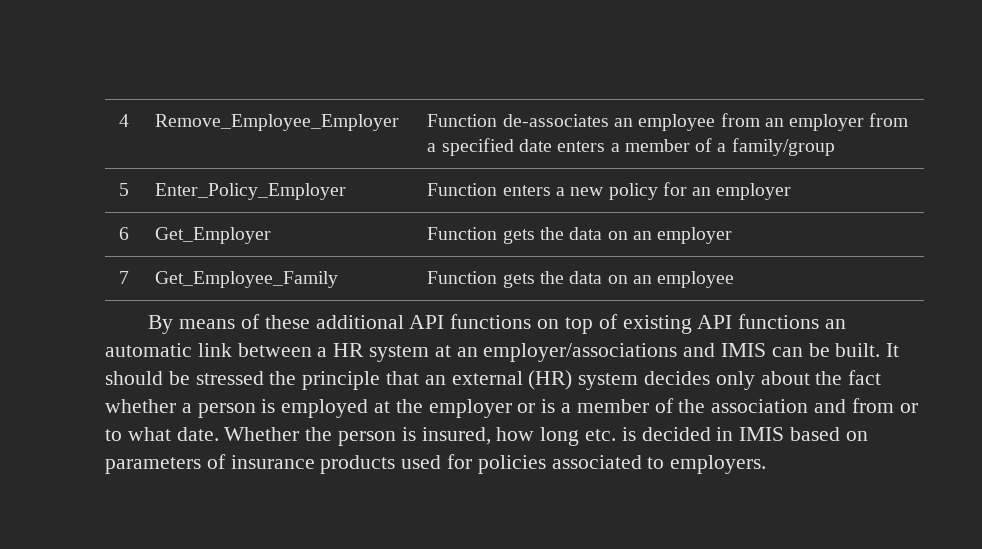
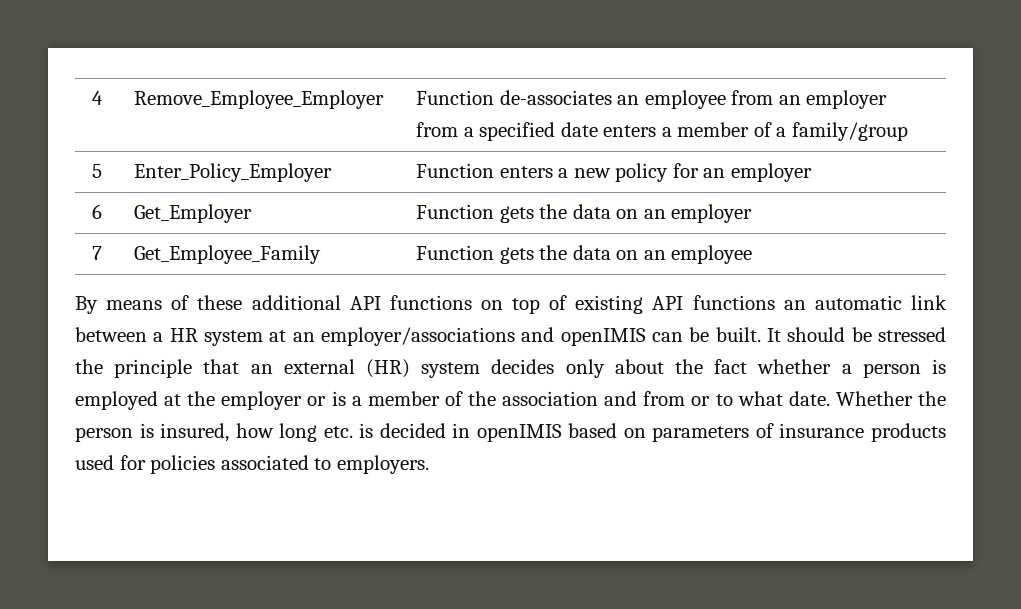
[721,343,767,357] IMIS -> [560,328,646,346] openIMIS
[739,427,785,441] IMIS -> [476,424,562,442] openIMIS

